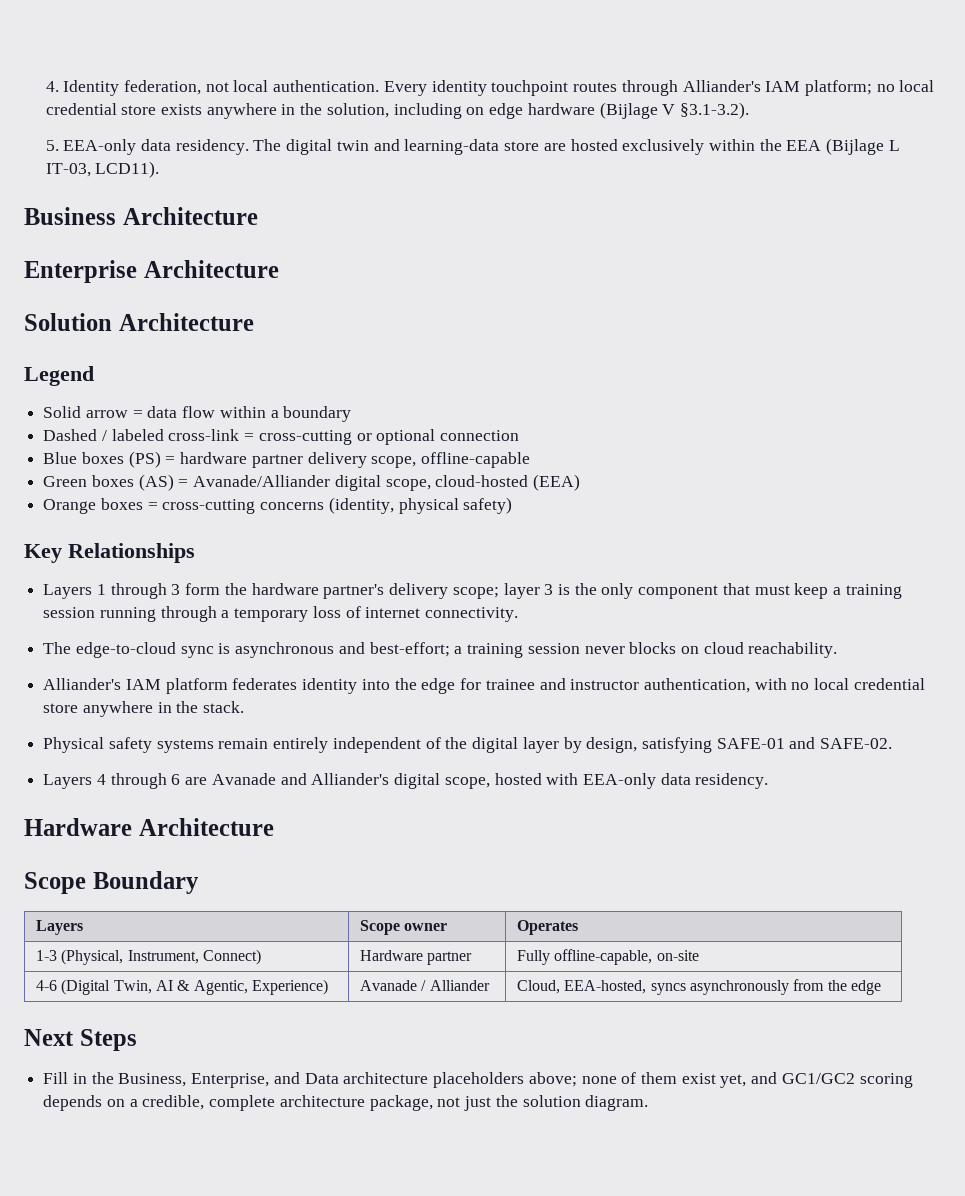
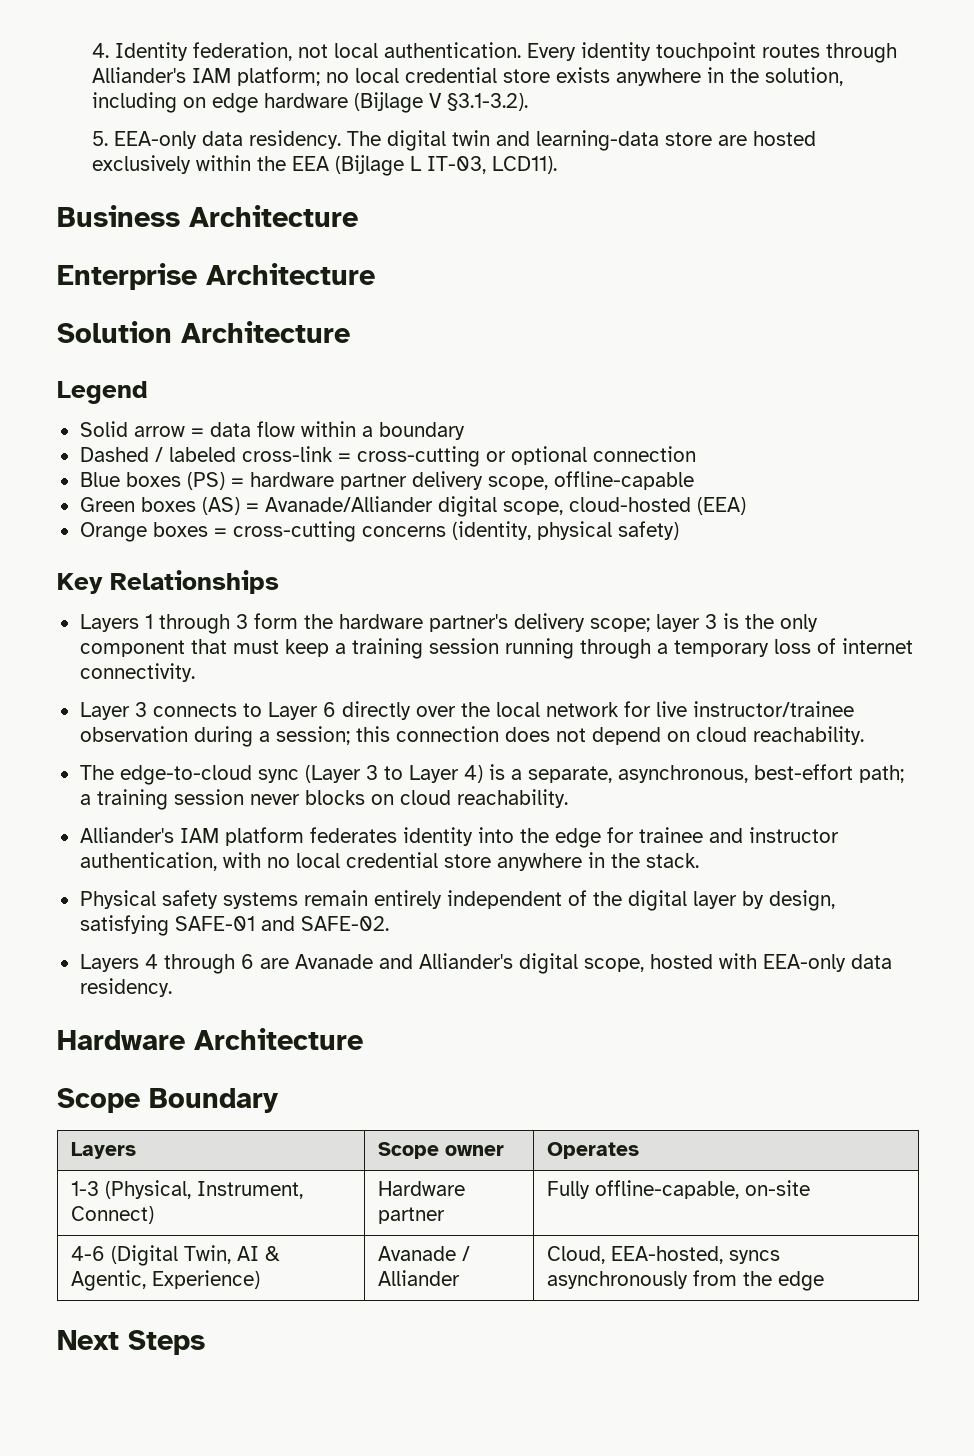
[43,642,450,658] The edge-to-cloud sync is asynchronous and best-effort; -> [79,701,854,720] [79,726,864,747] [79,764,904,785] Layer 3 connects to Layer 6 directly over the local network for live instructor/trainee observation during a session; this connection does not depend on cloud reachability. // The edge-to-cloud sync (Layer 3 to Layer 4) is a separate, asynchronous, best-effort path;
[43,1072,913,1088] [43,1095,649,1111] // Fill in the Business, Enterprise, and Data architecture placeholders above; none of them exist yet, and GC1/GC2 scoring depends on a credible, complete architecture package, not just the solution diagram. -> (205, 1342) none

